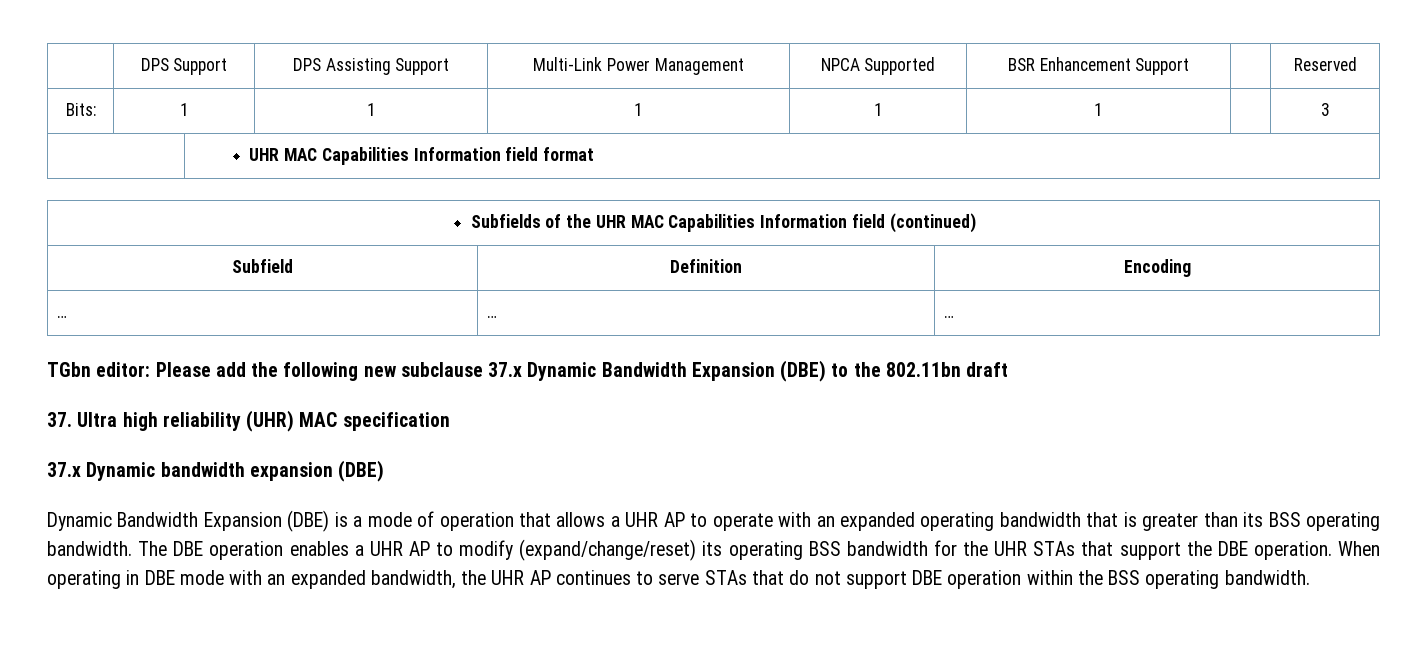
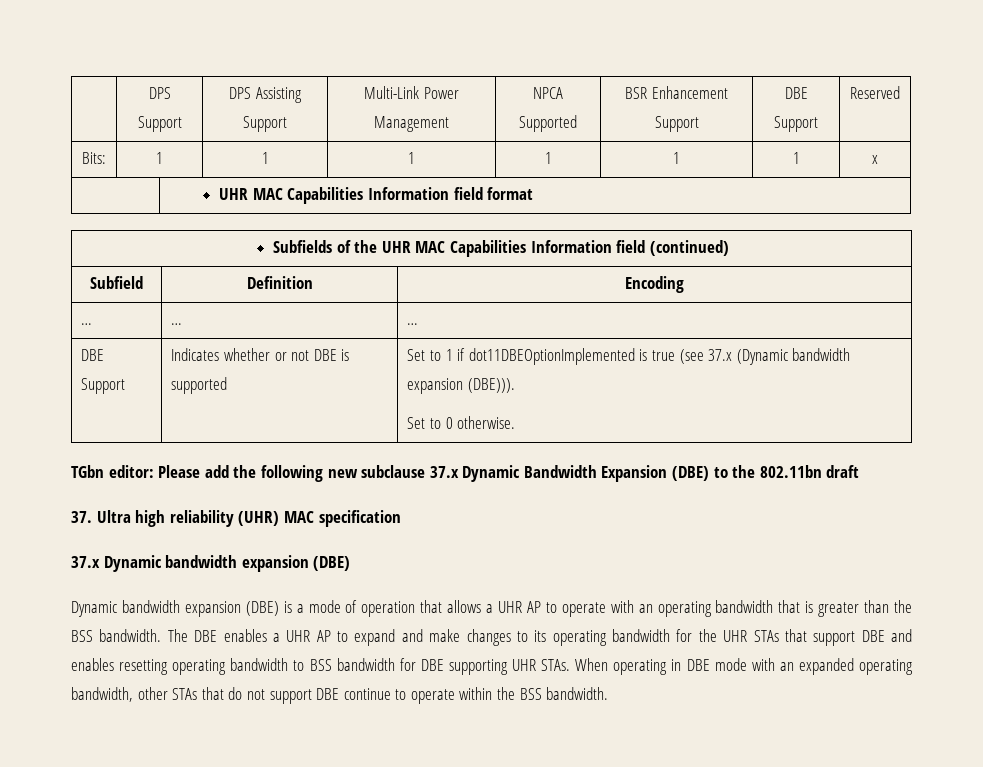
(1190, 66) none -> [784,87,808,99] [774,116,818,132] DBE Support
[1320,103,1330,116] | 3 -> [792,152,800,164] [872,155,878,164] 1 | x
(955, 316) none -> [81,349,105,361] [81,378,126,394] [171,348,350,361] [171,377,228,394] [407,348,851,365] [407,378,516,394] [407,416,516,429] // DBE Support | Indicates whether or not DBE is supported | Set to 1 if dot11DBEOptionImplemented is true (see 37.x (Dynamic bandwidth expansion (DBE))). // Set to 0 otherwise.
[117,512,282,531] Bandwidth Expansion -> [121,600,241,617] bandwidth expansion
[840,512,916,531] expanded -> (653, 608) none
[1243,512,1380,531] its BSS operating -> [893,600,912,613] [71,630,93,642] the BSS
[209,541,284,560] operation -> (218, 636) none
[459,539,697,561] modify (expand/change/reset) -> [354,629,528,646] expand and make changes to
[808,541,841,556] BSS -> (607, 638) none
[1186,541,1332,560] the DBE operation. -> [861,629,912,642] [71,658,571,675] DBE and enables resetting operating bandwidth to BSS bandwidth for DBE supporting UHR STAs.
[370,570,700,589] bandwidth, the UHR AP continues to serve -> [858,659,913,675] [71,687,168,702] operating bandwidth, other
[947,570,1022,589] operation -> [343,688,455,704] continue to operate
[1145,570,1220,589] operating -> (542, 694) none

